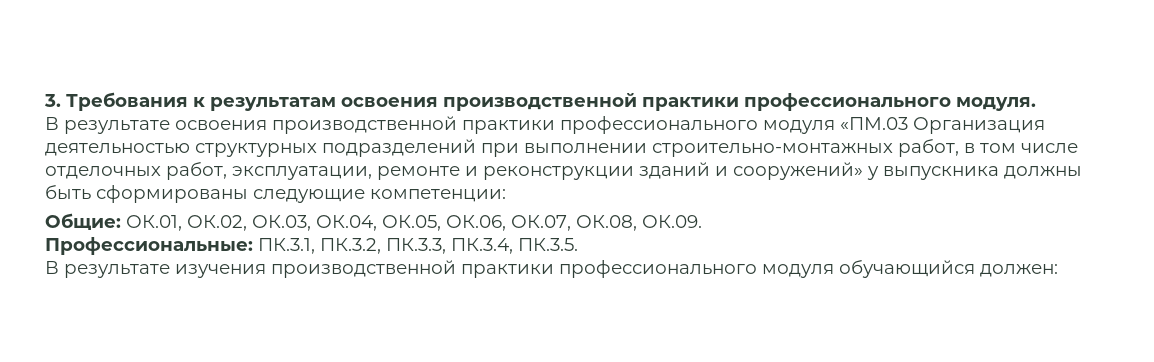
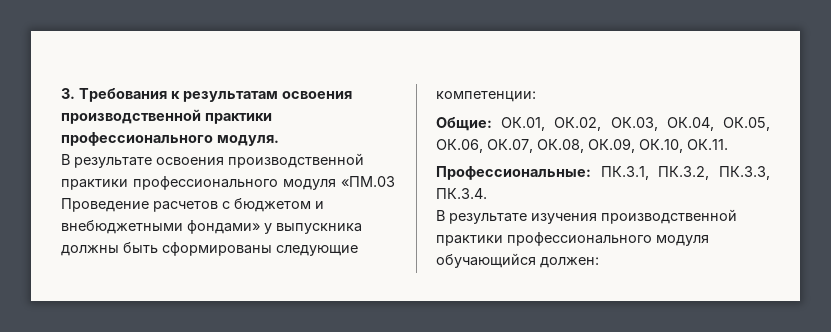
[913,117,1045,134] [45,139,1078,157] [45,162,863,180] Организация деятельностью структурных подразделений при выполнении строительно-монтажных работ, в том числе отделочных работ, эксплуатации, ремонте и реконструкции зданий и сооружений» -> [61,198,324,212] [61,220,260,234] Проведение расчетов с бюджетом и внебюджетными фондами»
[642,215,702,228] ОК.09. -> [588,138,728,153] ОК.09, ОК.10, ОК.11.
[451,238,578,254] ПК.3.4, ПК.3.5. -> [436,188,487,199] ПК.3.4.

